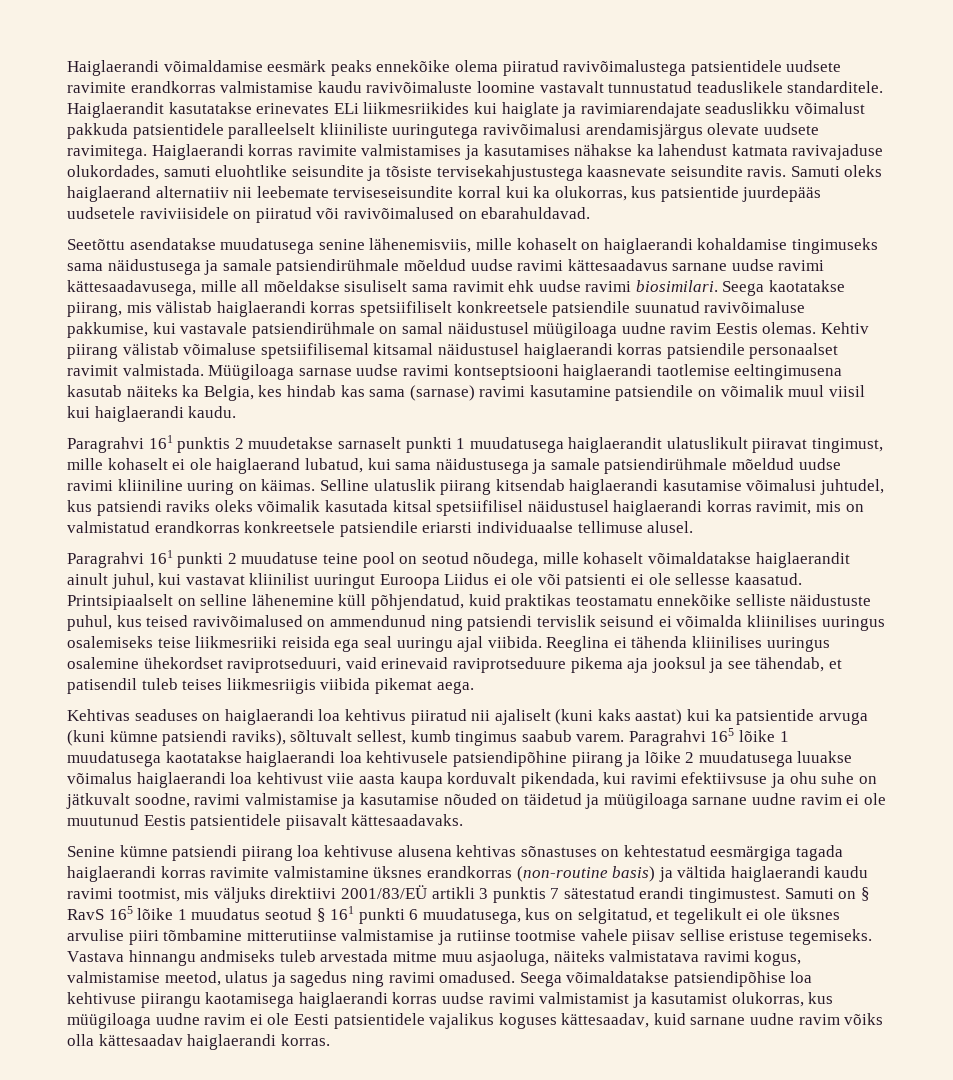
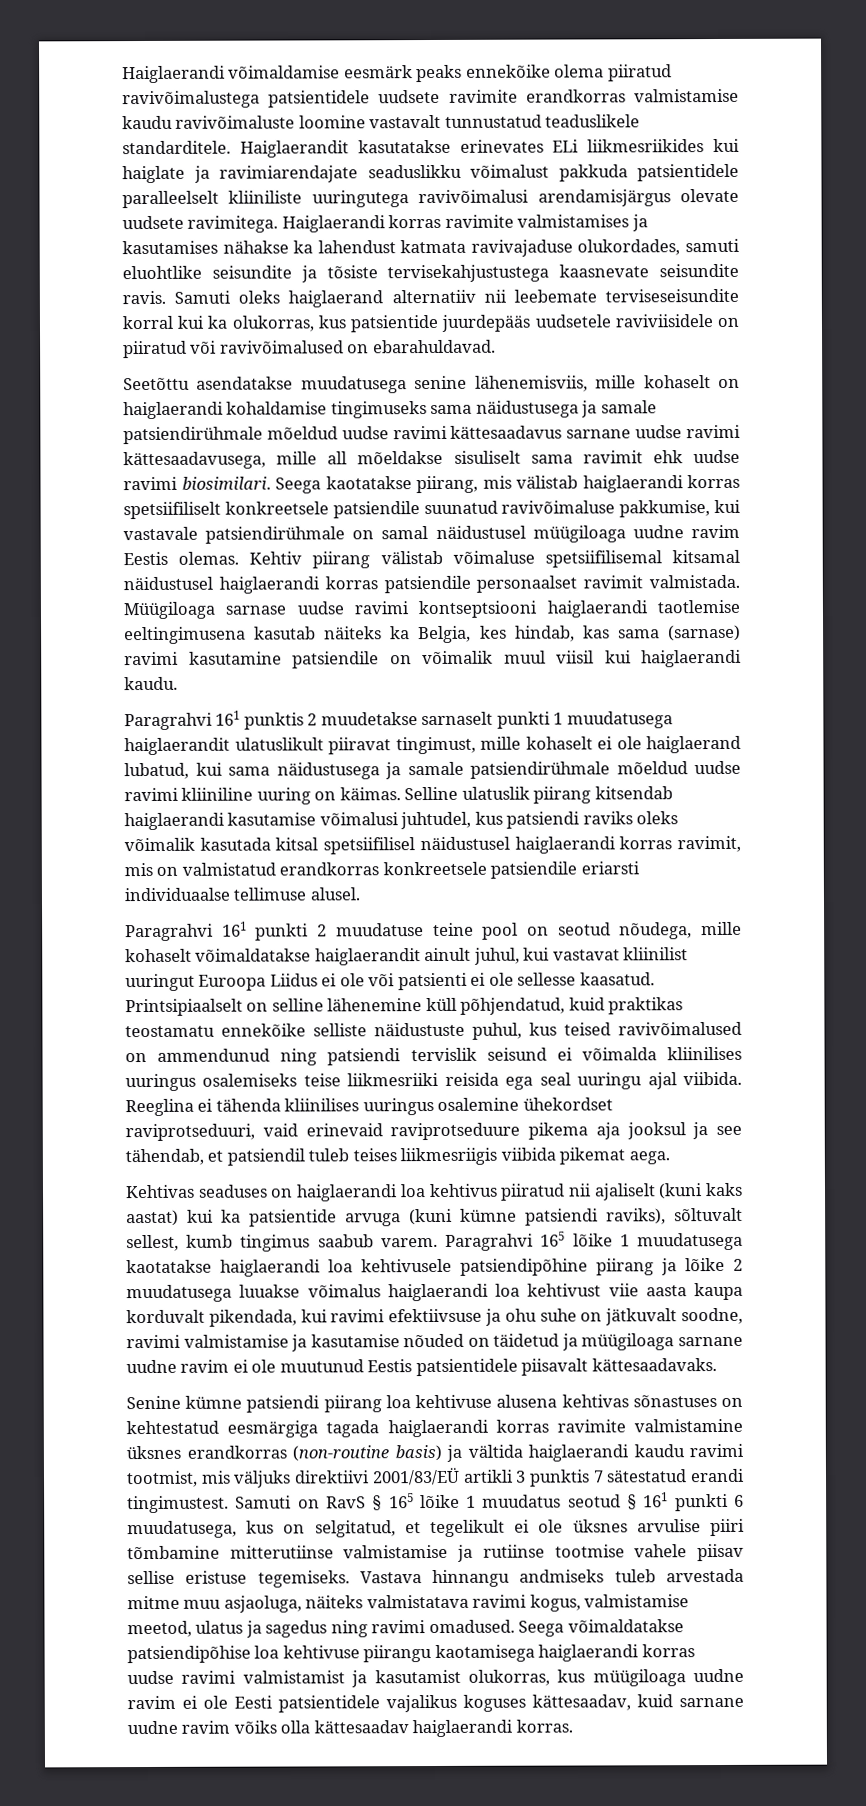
[286,385,336,397] hindab -> [514,625,575,642] hindab,
[67,678,137,694] patisendil -> [226,1148,305,1166] patsiendil
[860,887,870,901] [67,909,104,920] § RavS -> [325,1495,383,1511] RavS §

